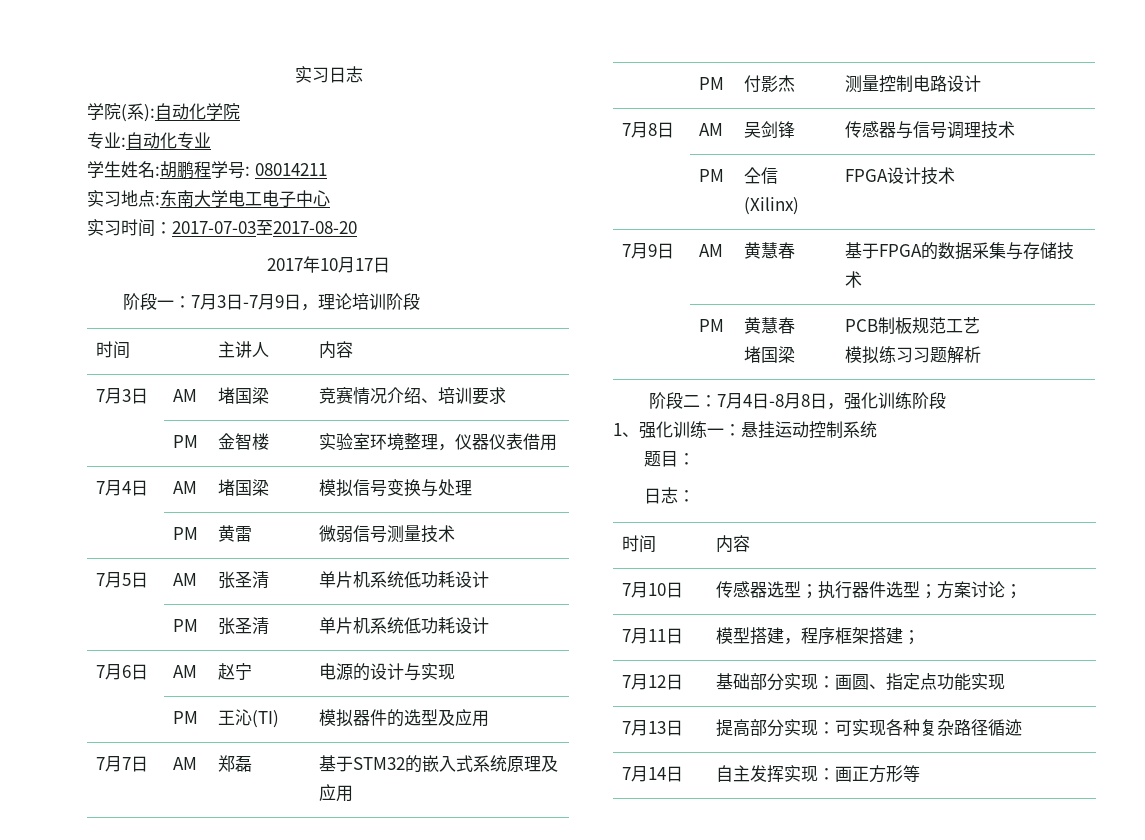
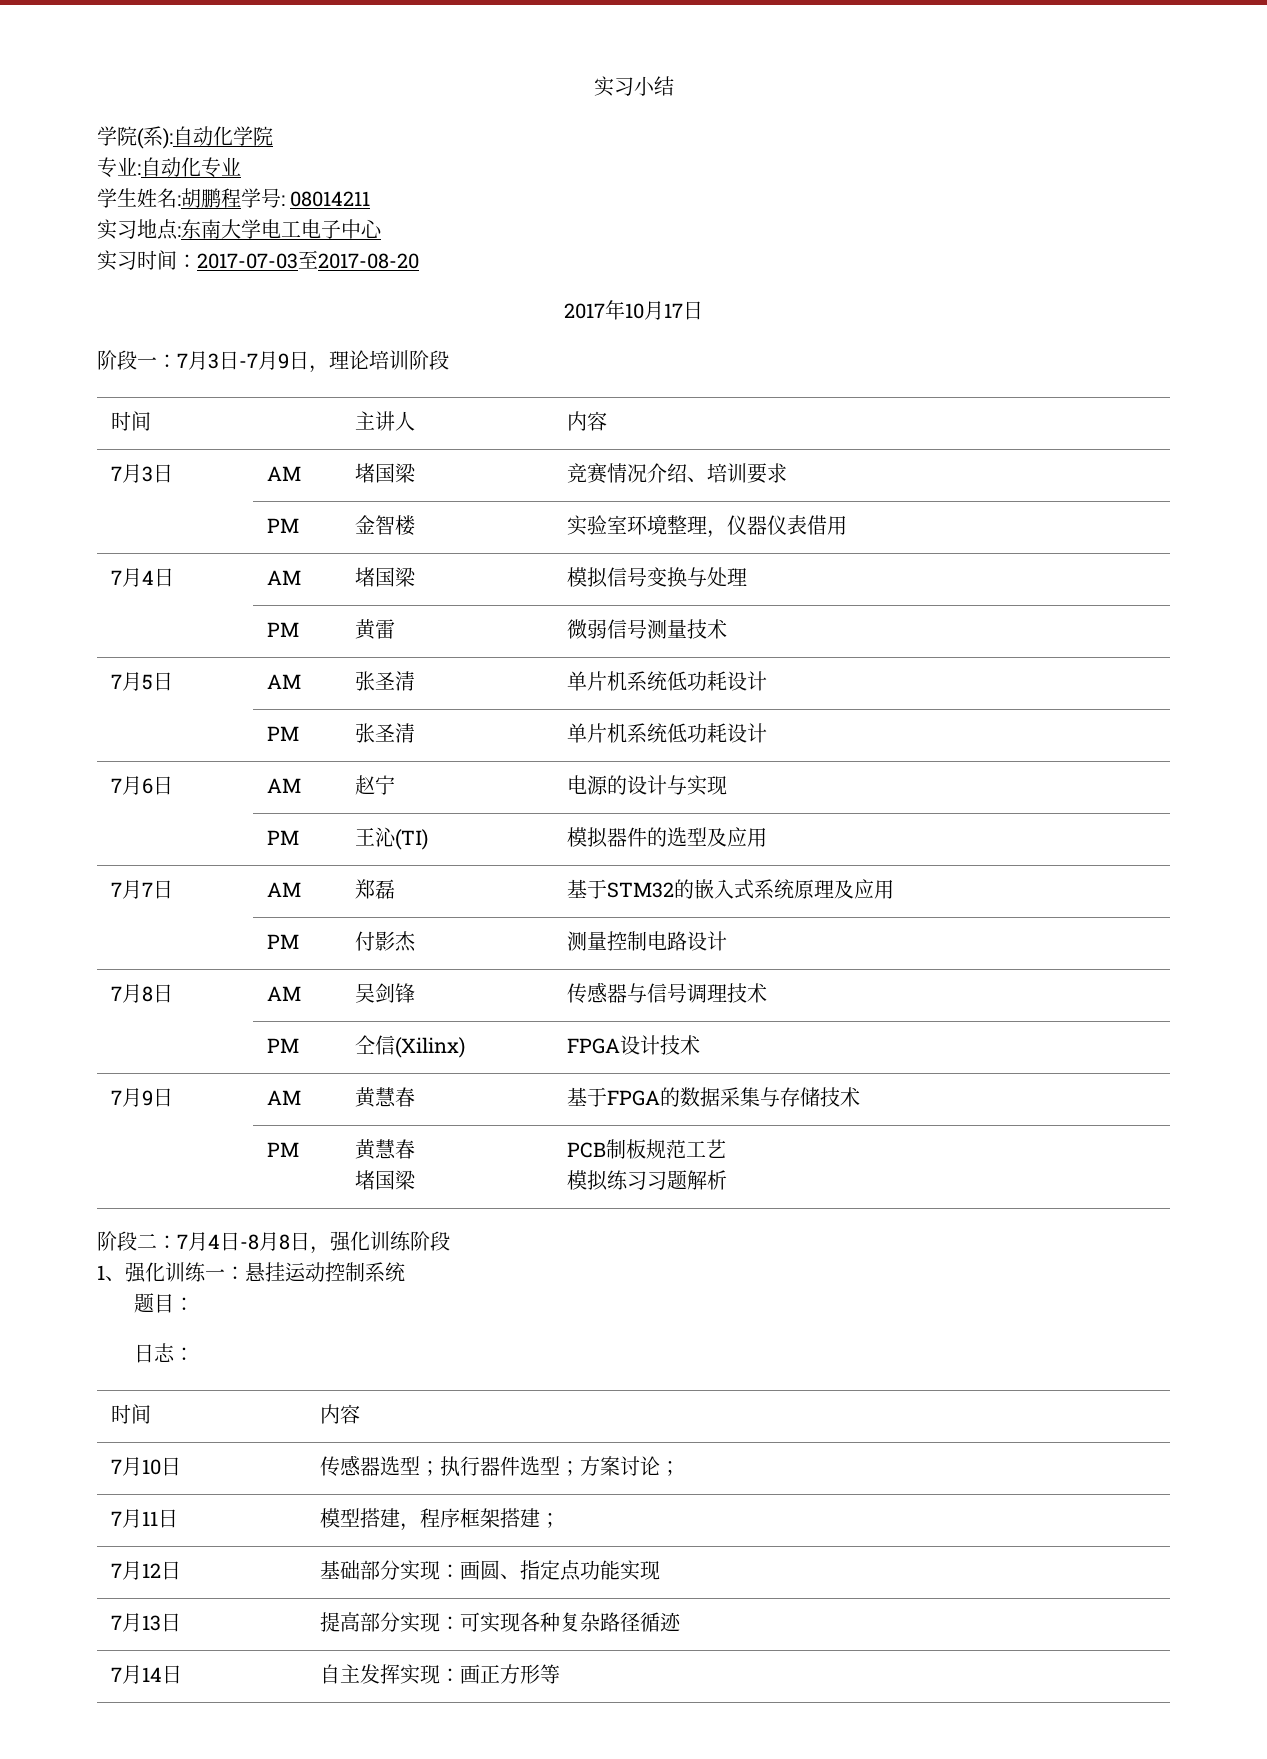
[294,66,363,83] 实习日志 -> [593,76,674,97] 实习小结

